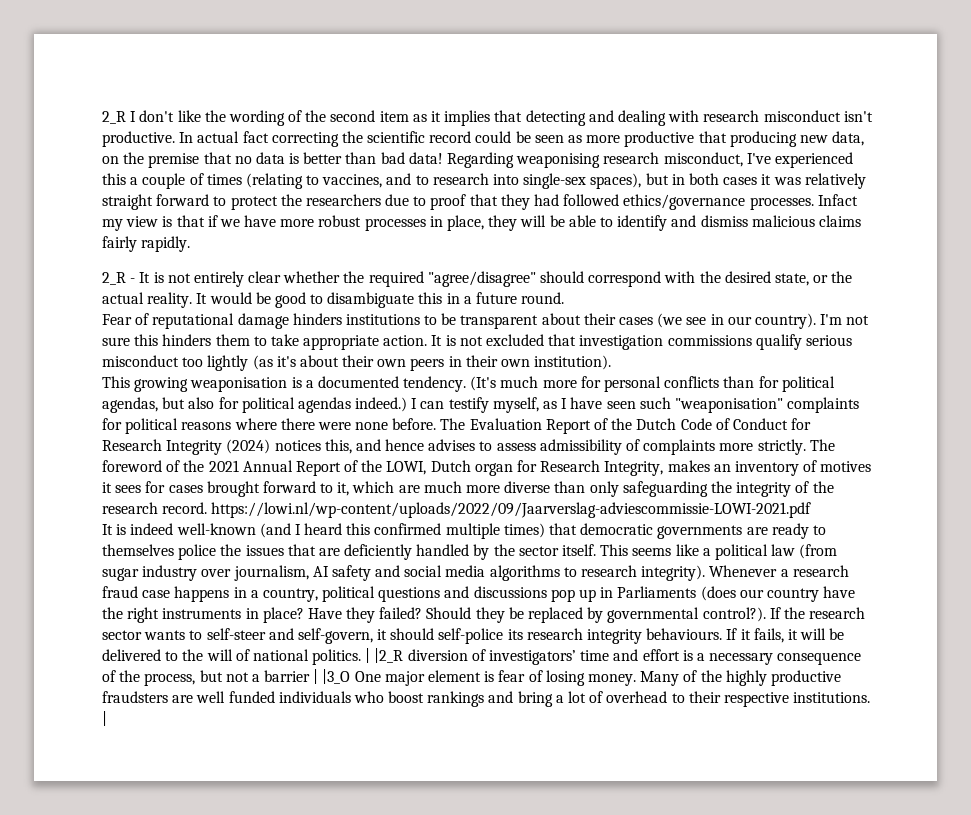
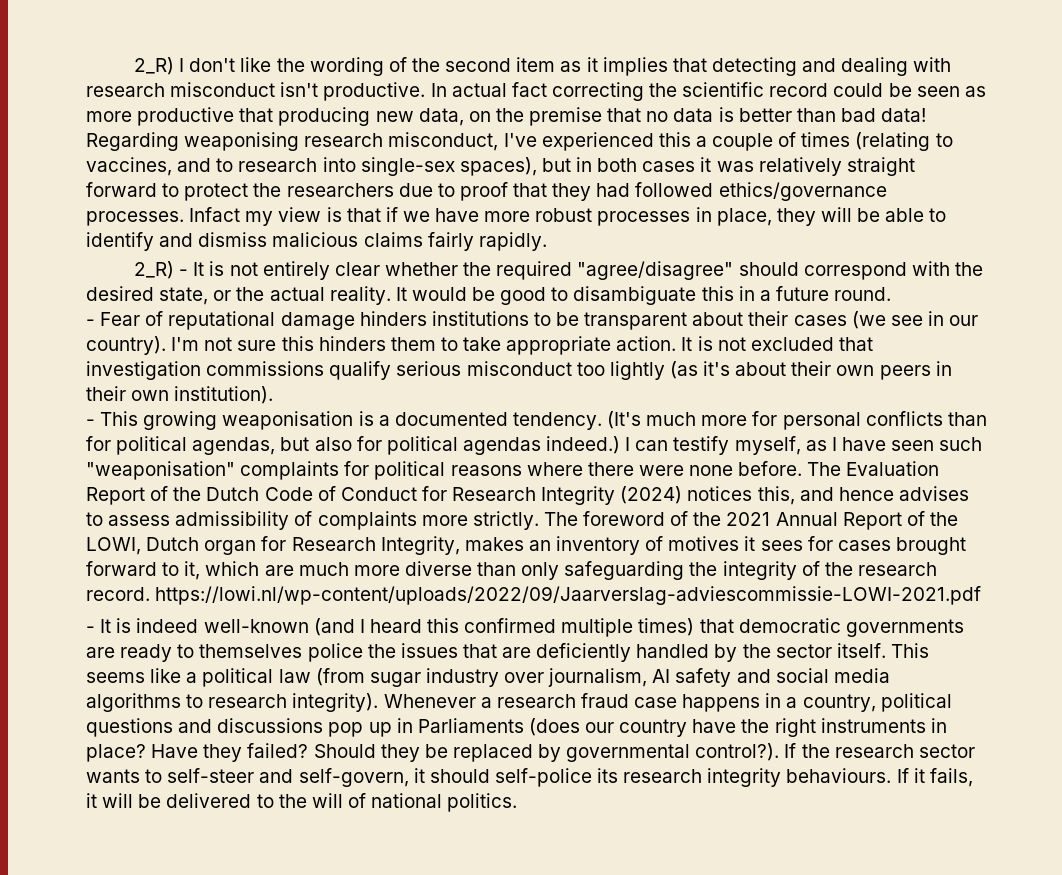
[102,111,126,124] 2_R -> [134,57,175,75] 2_R)
[102,272,126,285] 2_R -> [134,261,175,279] 2_R)
(565, 298) none -> [86,319,95,326] -
(612, 362) none -> [86,419,95,426] -
(812, 510) none -> [86,626,95,633] -
[365,648,862,665] [102,669,841,686] [102,691,871,707] [102,711,107,726] | |2_R diversion of investigators’ time and effort is a necessary consequence of the process, but not a barrier | |3_O One major element is fear of losing money. Many of the highly productive fraudsters are well funded individuals who boost rankings and bring a lot of overhead to their respective institutions. | -> (518, 802) none

